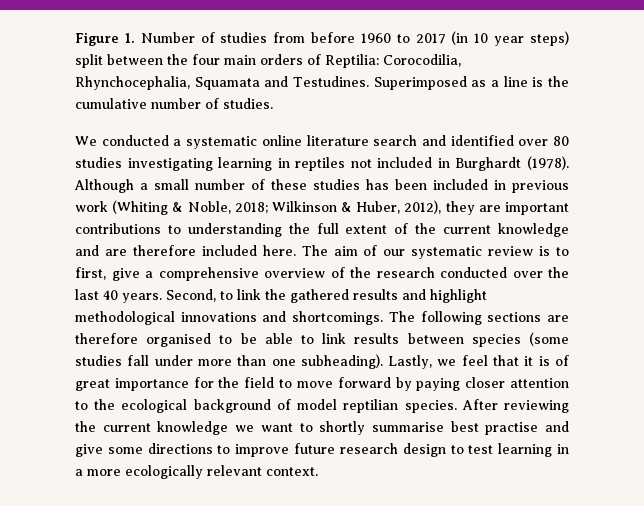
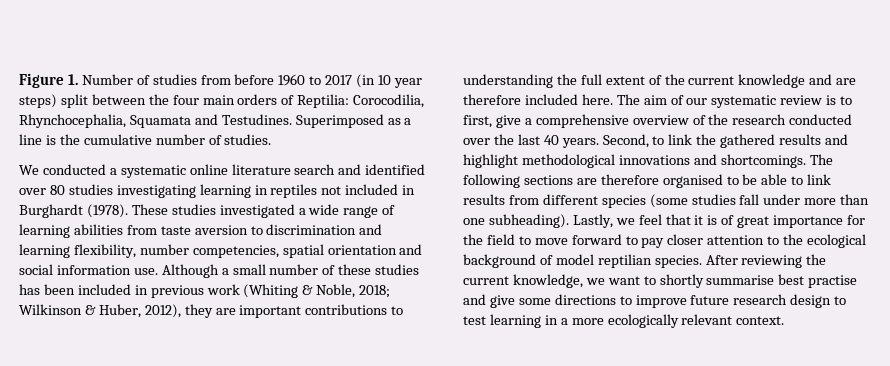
(569, 163) none -> [131,204,396,218] [19,224,383,238] [19,244,423,258] [19,264,158,275] These studies investigated a wide range of learning abilities from taste aversion to discrimination and learning flexibility, number competencies, spatial orientation and social information use.
[407,333,464,344] between -> [508,194,598,205] from different
[395,377,461,391] by paying -> [625,236,665,248] to pay
[157,421,229,435] knowledge -> [512,274,583,288] knowledge,

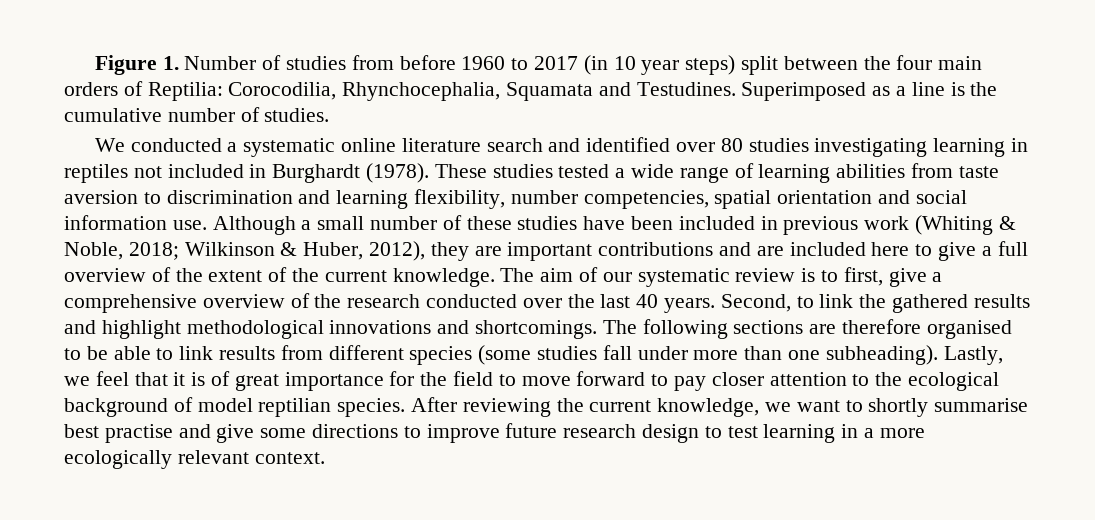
[219,204,295,218] investigated -> [558,164,610,178] tested
[19,284,40,295] has -> [583,216,626,230] have
[391,306,404,315] [463,74,857,88] [463,94,613,105] to understanding the full extent of the current knowledge and are therefore included here. -> [719,241,1028,261] [64,267,495,287] and are included here to give a full overview of the extent of the current knowledge.

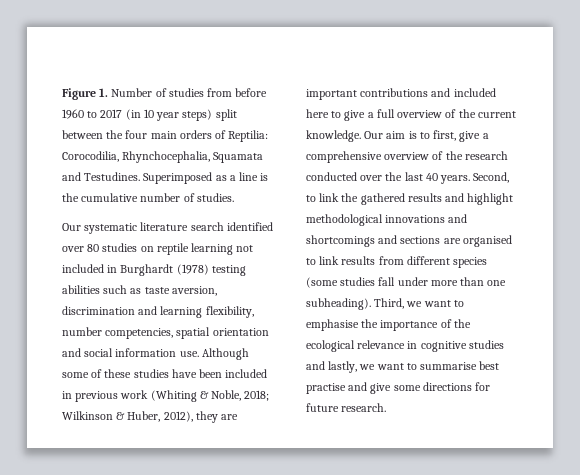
[94,138,396,157] We conducted a systematic online -> [62,223,138,234] Our systematic
[548,138,581,152] and -> (224, 226) none
[814,138,1029,157] [64,163,999,183] [64,190,161,204] investigating learning in reptiles not included in Burghardt (1978). These studies tested a wide range of learning abilities from taste aversion to -> [140,243,254,255] [62,264,246,276] [62,285,217,296] on reptile learning not included in Burghardt (1978) testing abilities such as taste aversion,
[301,216,438,230] a small number -> [62,372,89,378] some
[756,246,784,256] are -> (451, 92) none
[208,267,796,287] extent of the current knowledge. The aim of our systematic review -> [477,111,516,118] [306,130,406,142] current knowledge. Our aim
[475,319,728,339] shortcomings. The following -> [306,235,398,247] shortcomings and
[842,319,922,334] therefore -> (461, 241) none
[86,346,174,360] be able to -> (316, 261) none
[943,346,1003,365] [64,371,1000,391] [64,397,929,417] Lastly, we feel that it is of great importance for the field to move forward to pay closer attention to the ecological background of model reptilian species. After reviewing the current knowledge, we want to shortly -> [374,298,464,309] [306,319,471,331] [306,340,504,352] [306,361,417,373] Third, we want to emphasise the importance of the ecological relevance in cognitive studies and lastly, we want to
[403,423,925,443] [64,450,325,469] to improve future research design to test learning in a more ecologically relevant context. -> [475,382,491,391] [306,403,387,412] for future research.

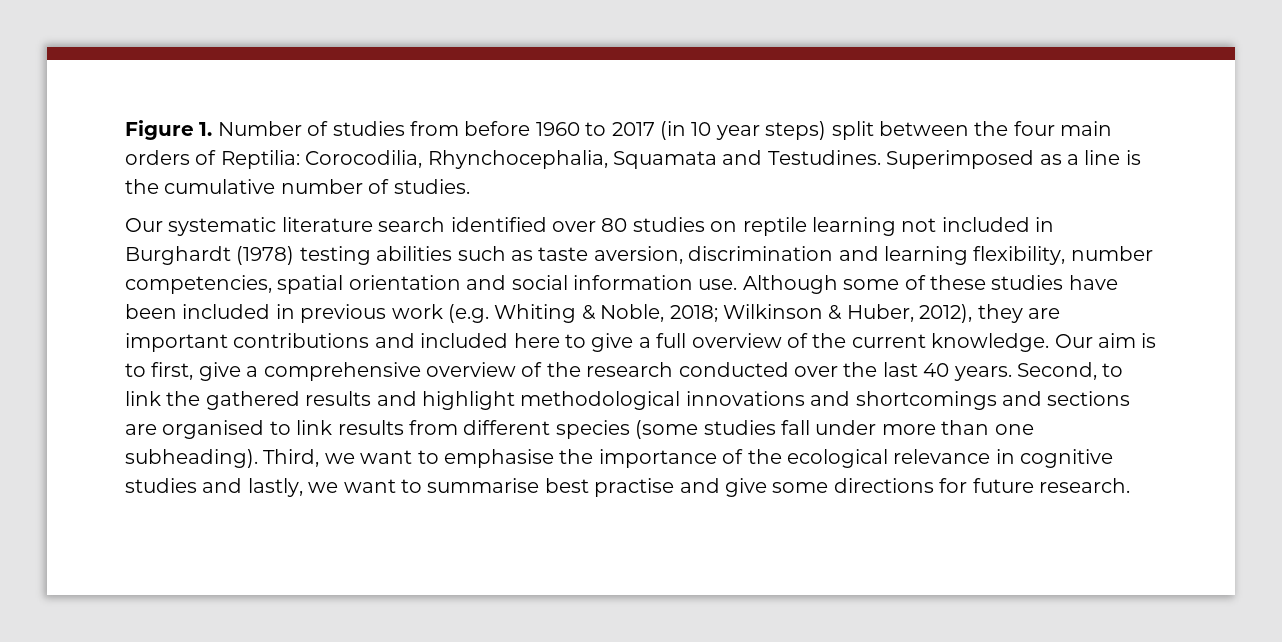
[150,390,197,402] (Whiting -> [448,304,577,323] (e.g. Whiting

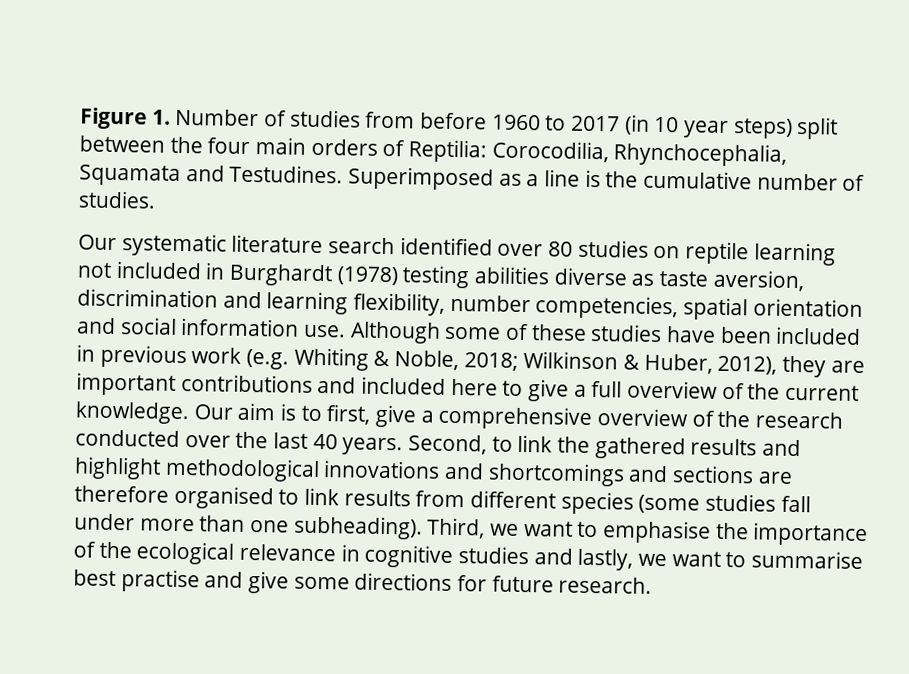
[457,246,506,261] such -> [553,267,628,286] diverse
(157, 429) none -> [74,485,169,503] therefore

